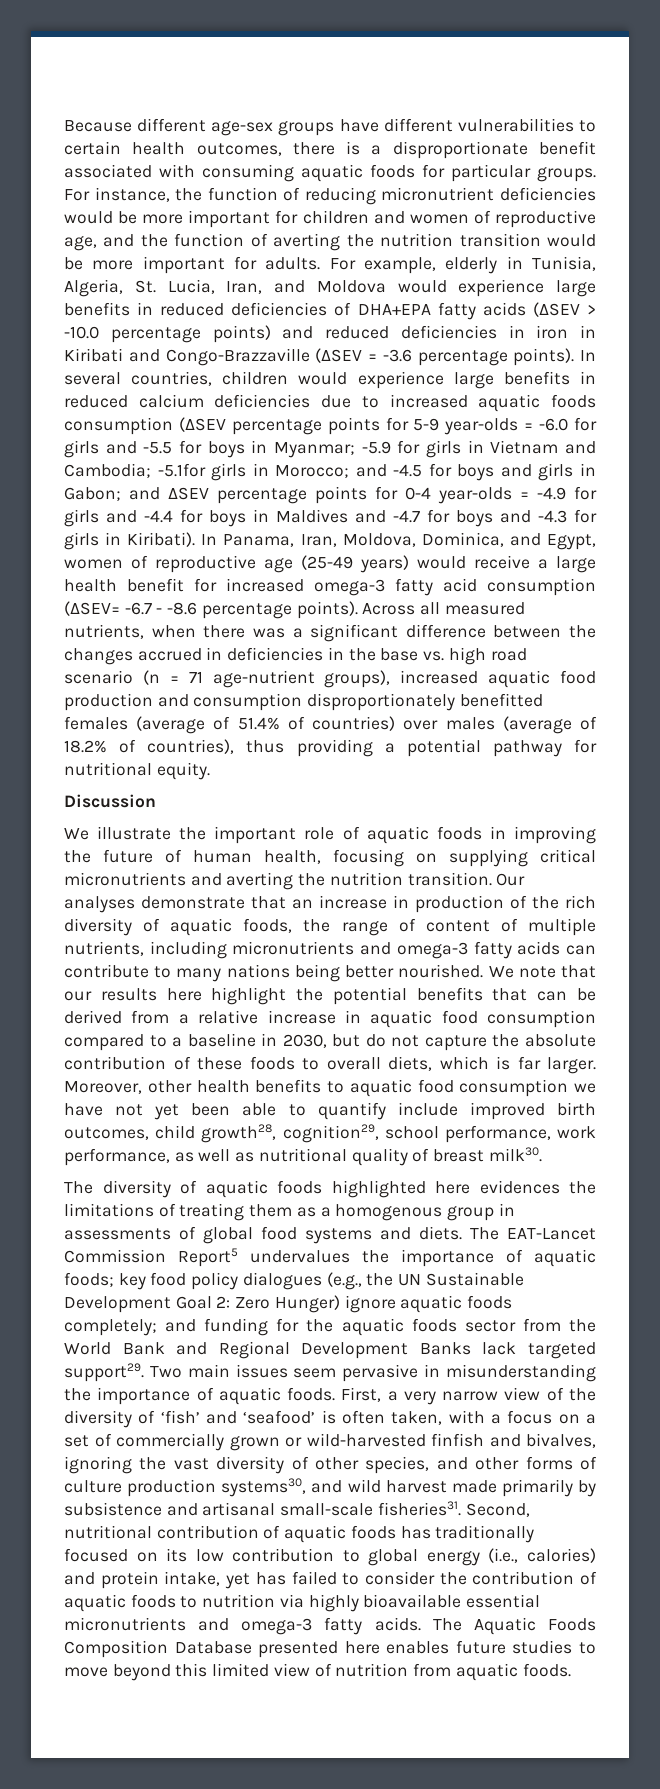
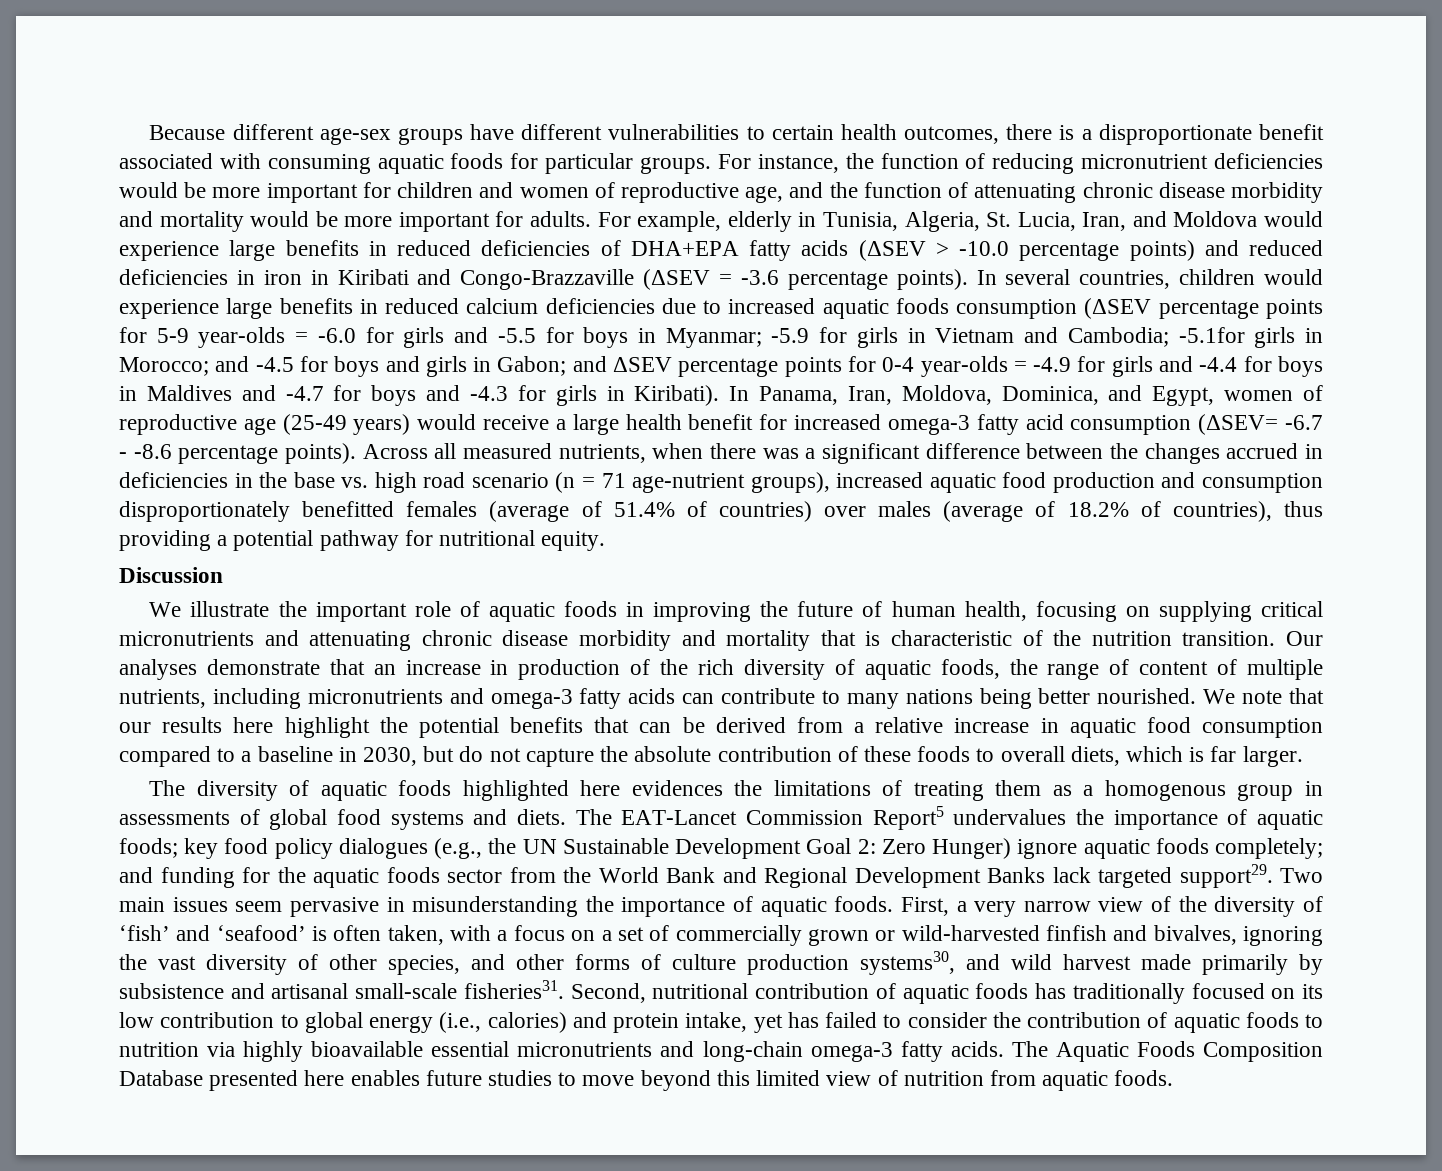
[273,233,541,251] averting the nutrition transition -> [974,182,1323,203] [119,211,244,232] attenuating chronic disease morbidity and mortality
[226,872,294,890] averting -> [309,630,1043,651] attenuating chronic disease morbidity and mortality that is characteristic of
[64,1079,596,1097] [64,1102,596,1120] [64,1124,596,1143] [64,1147,542,1166] Moreover, other health benefits to aquatic food consumption we have not yet been able to quantify include improved birth outcomes, child growth28, cognition29, school performance, work performance, as well as nutritional quality of breast milk30. -> (1303, 756) none
(230, 1624) none -> [702,1041,803,1062] long-chain

